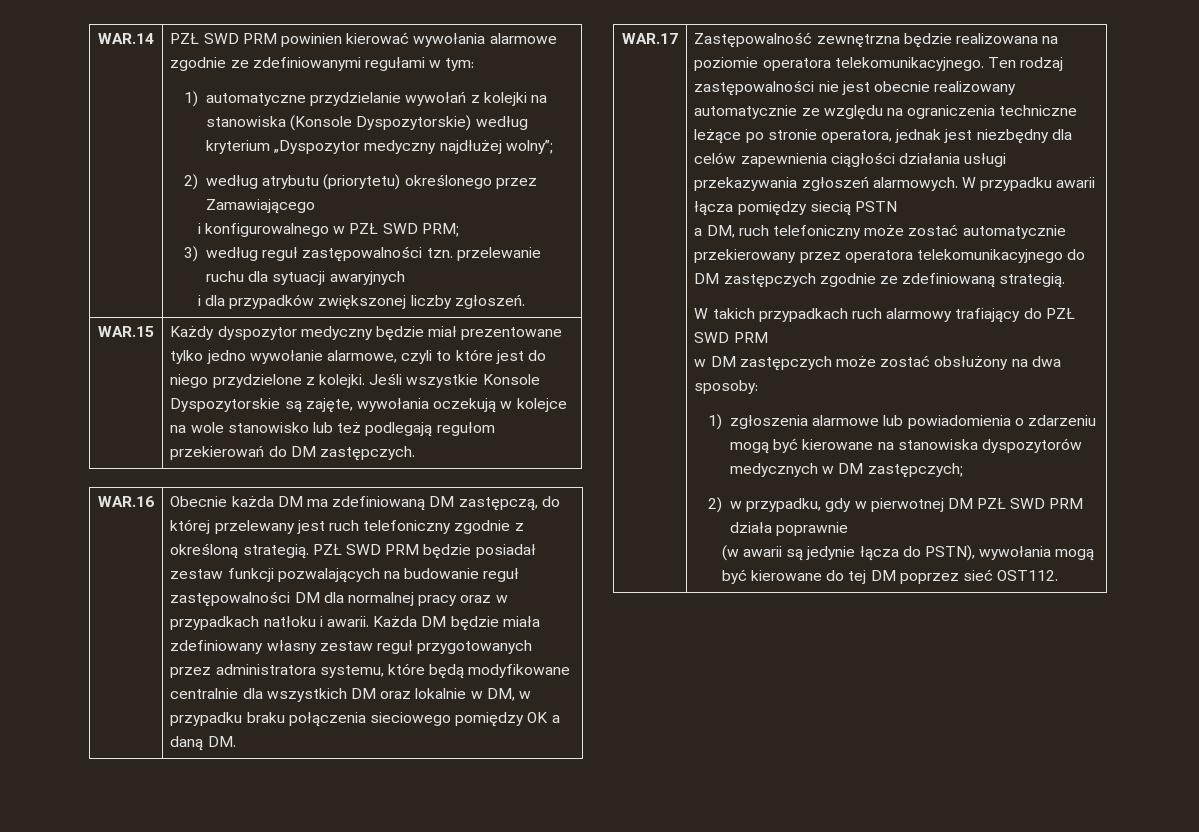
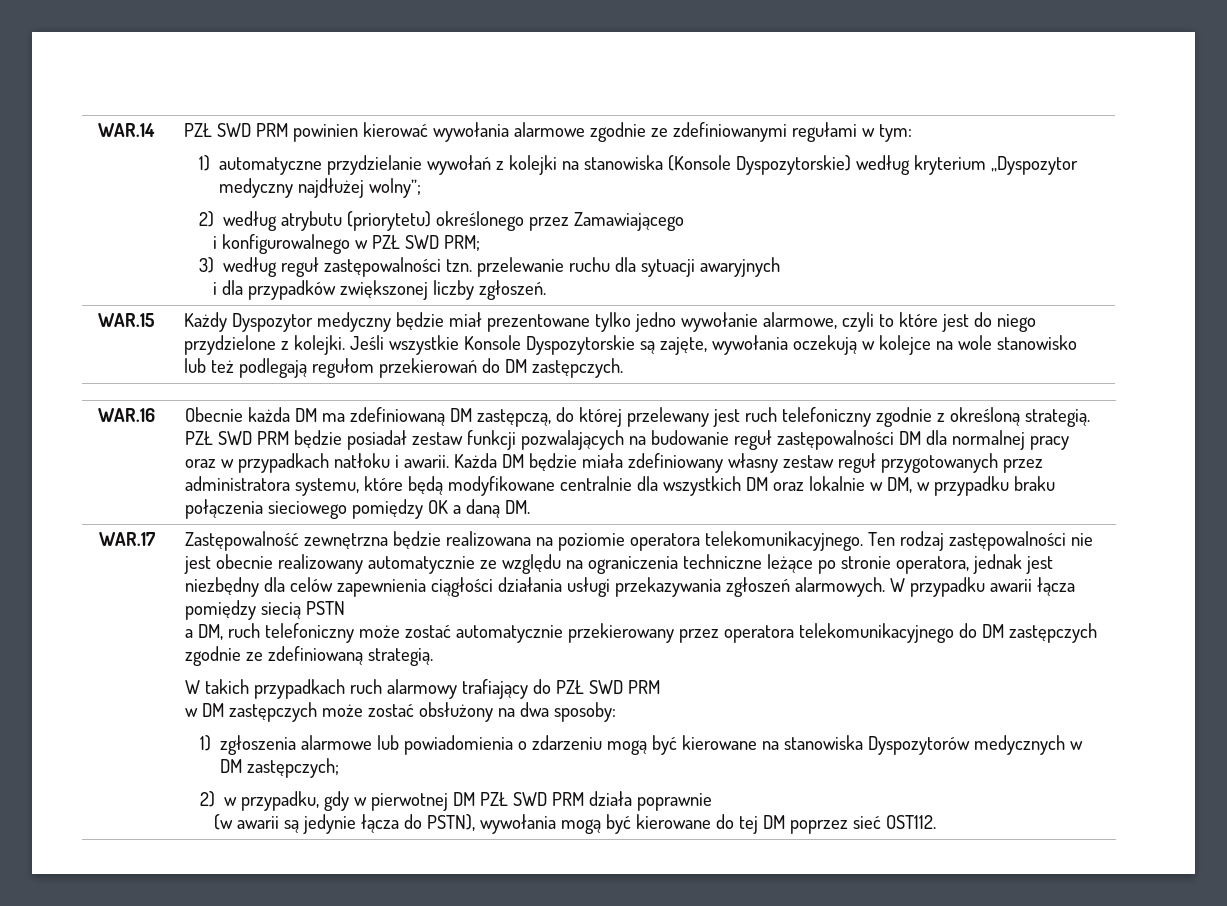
[217,326,297,340] dyspozytor -> [232,313,314,332] Dyspozytor
[981,438,1082,453] dyspozytorów -> [867,736,970,755] Dyspozytorów

